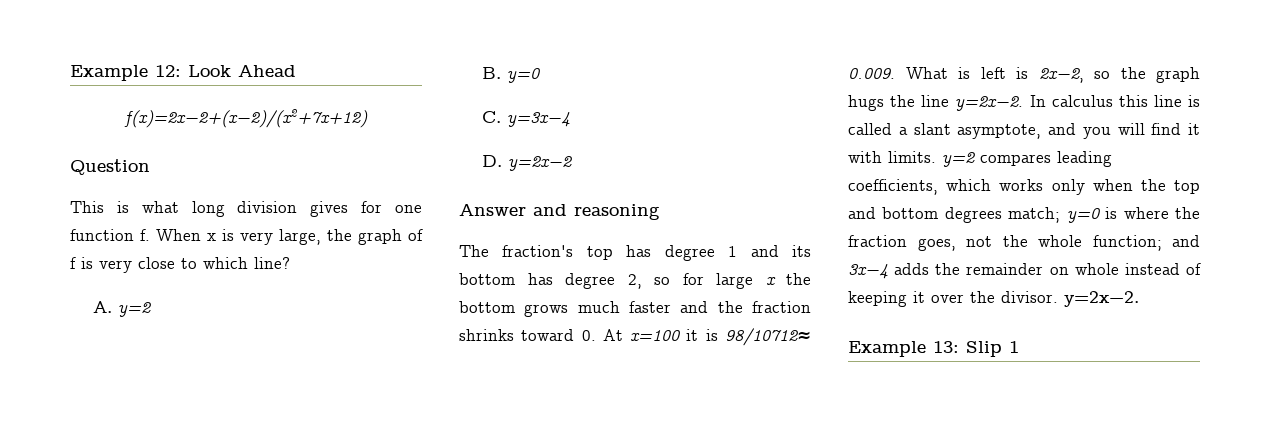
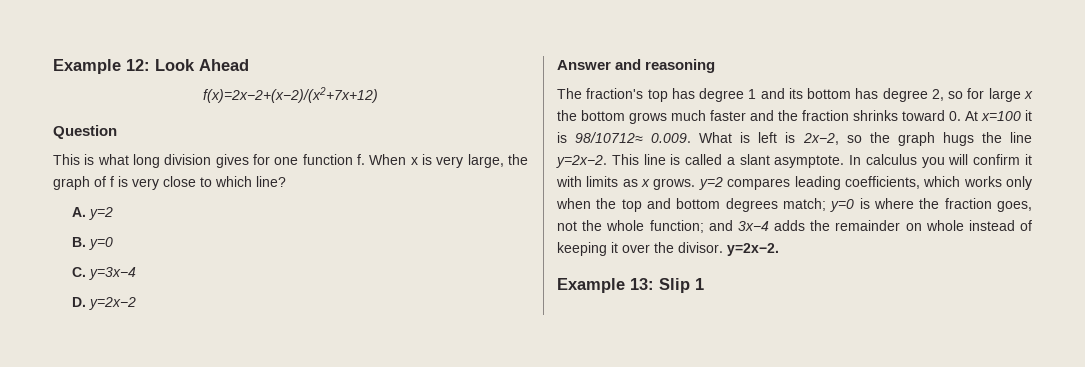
[1029,95,1148,107] In calculus this -> [611,154,639,165] This
[957,123,1076,139] asymptote, and -> [774,154,917,168] asymptote. In calculus
[1151,123,1182,135] find -> [973,154,1021,165] confirm
[888,151,936,163] limits. -> [586,176,696,190] limits as x grows.

